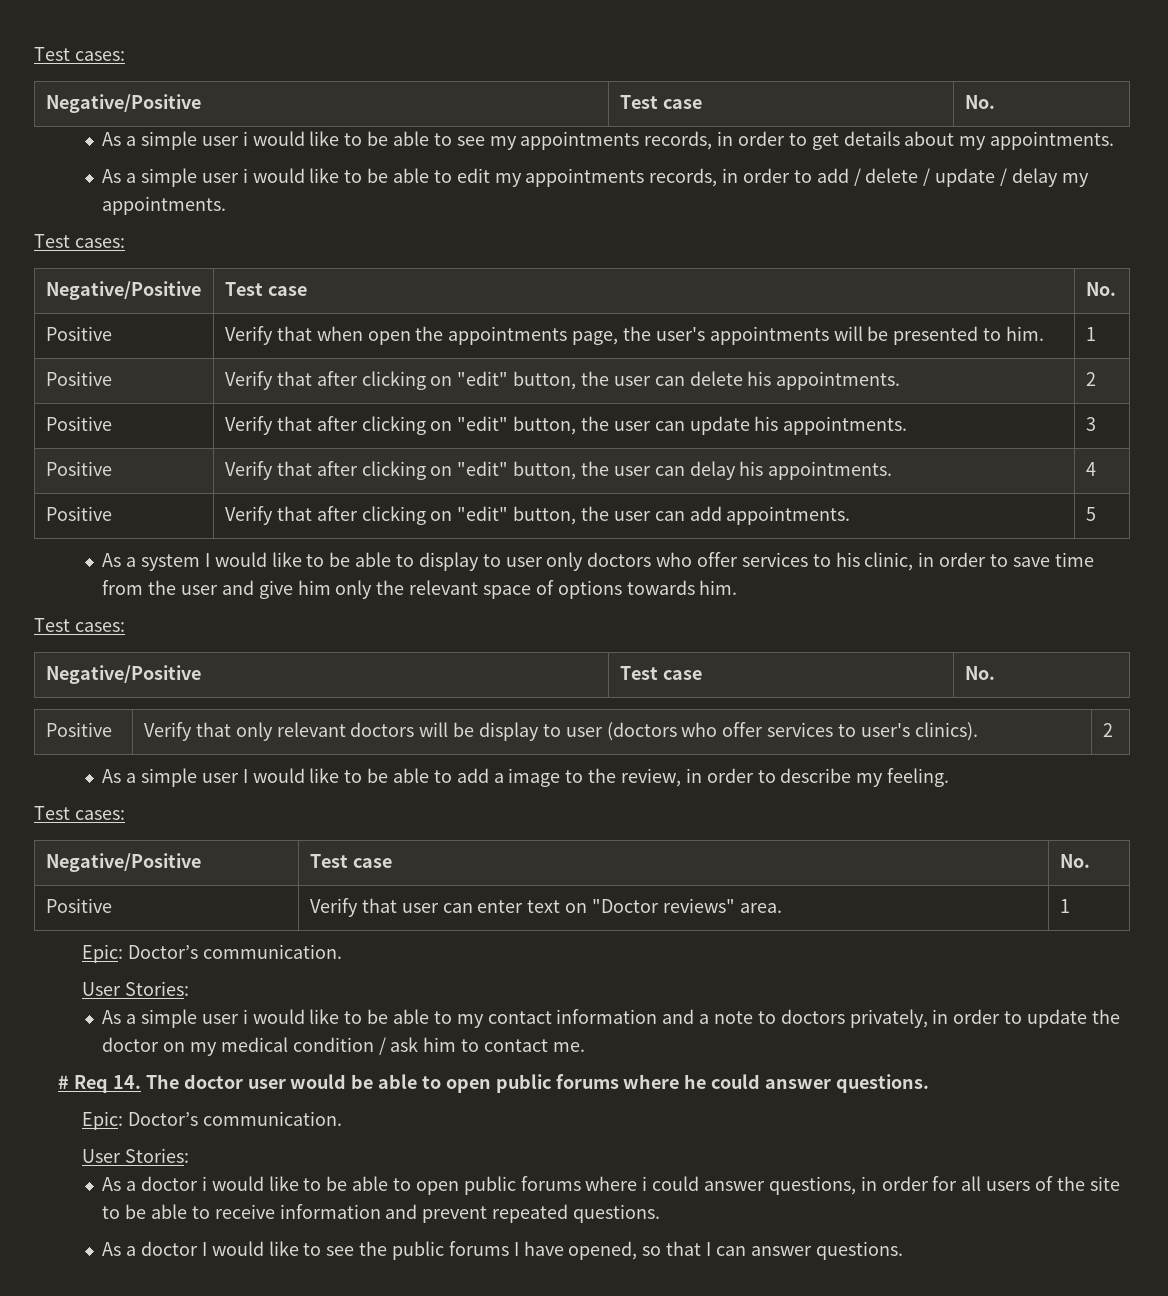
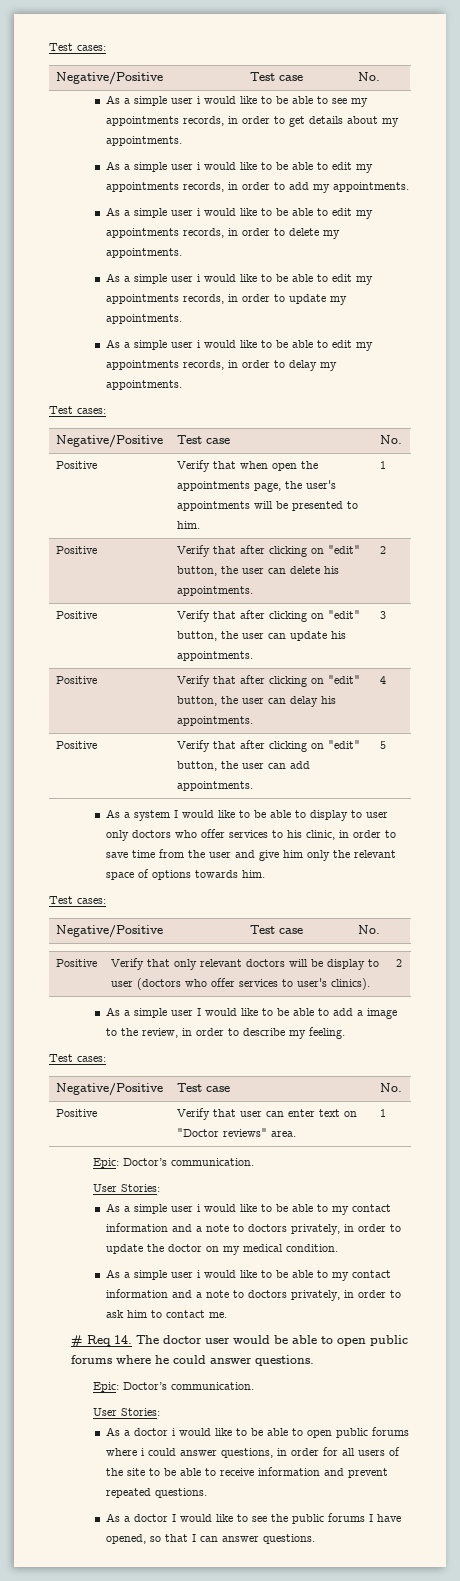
[853,168,1008,187] / delete / update / -> [312,182,409,193] [105,207,373,219] [105,228,340,239] [105,248,182,258] [105,273,373,285] [105,294,347,305] [105,314,182,324] [105,339,373,351] [105,360,285,370] my appointments. // As a simple user i would like to be able to edit my appointments records, in order to delete my appointments. // As a simple user i would like to be able to edit my appointments records, in order to update my appointments. // As a simple user i would like to be able to edit my appointments records, in order to
[292,1037,386,1055] condition / -> [285,1244,338,1252] [105,1269,391,1281] [105,1289,401,1301] condition. // As a simple user i would like to be able to my contact information and a note to doctors privately, in order to

